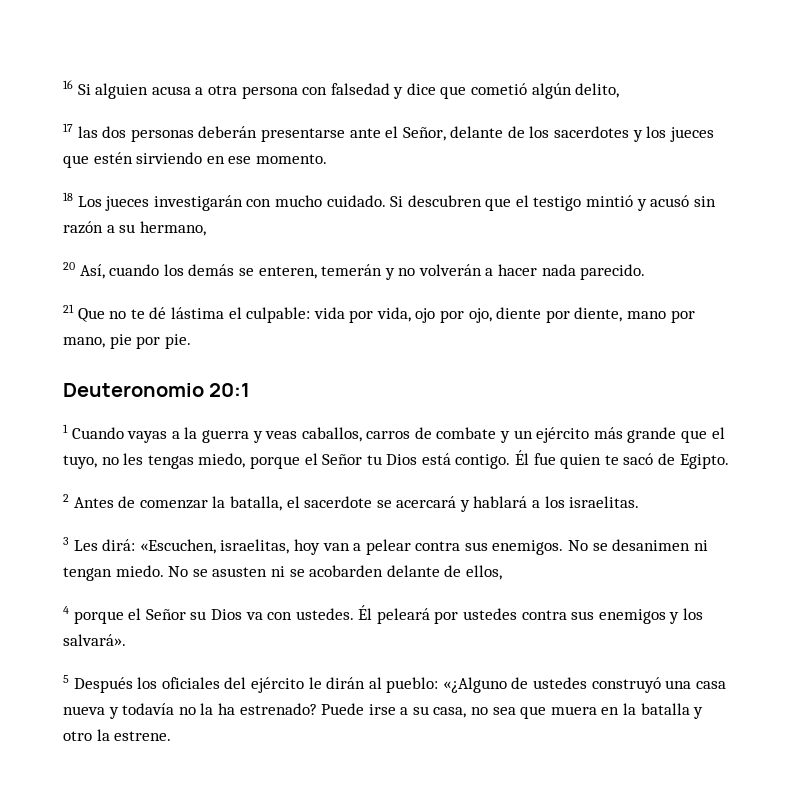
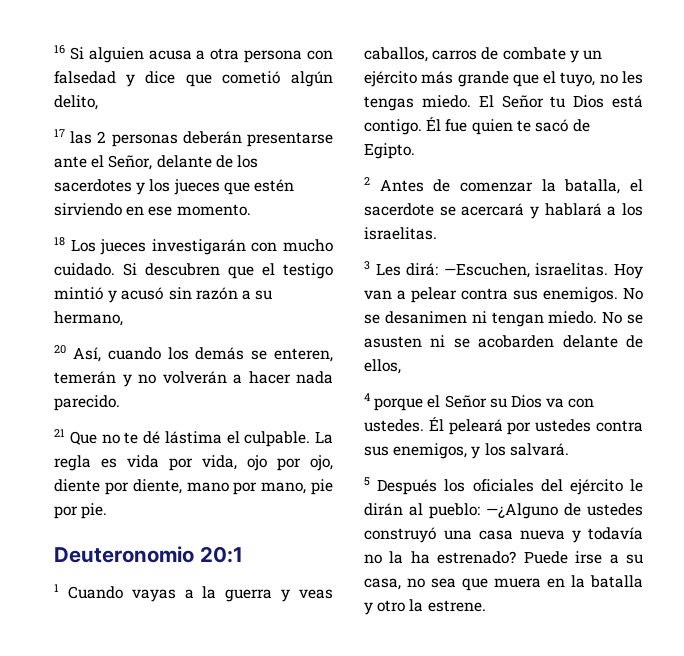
[102,126,127,138] dos -> [97,131,107,143] 2
[246,307,311,323] culpable: -> [244,431,333,447] [54,455,117,471] culpable. La regla es
[198,453,318,469] miedo, porque el -> [421,95,494,108] miedo. El
[139,539,320,555] «Escuchen, israelitas, hoy -> [443,263,643,279] —Escuchen, israelitas. Hoy
[598,608,704,624] [63,634,126,646] enemigos y los salvará». -> [393,443,569,459] enemigos, y los salvará.
[442,677,507,693] «¿Alguno -> [486,503,558,519] —¿Alguno

